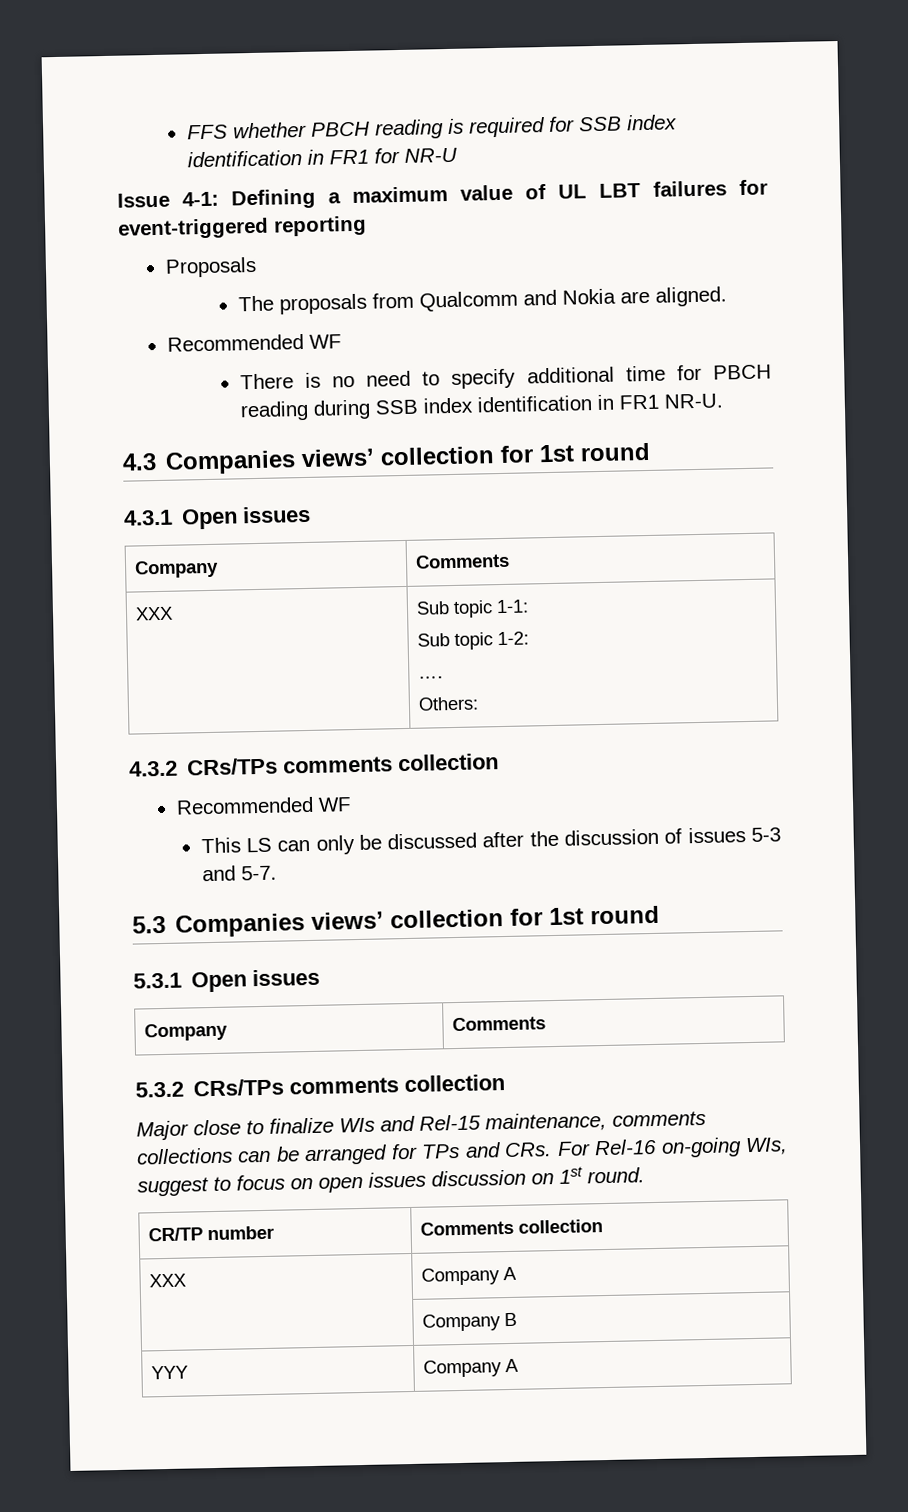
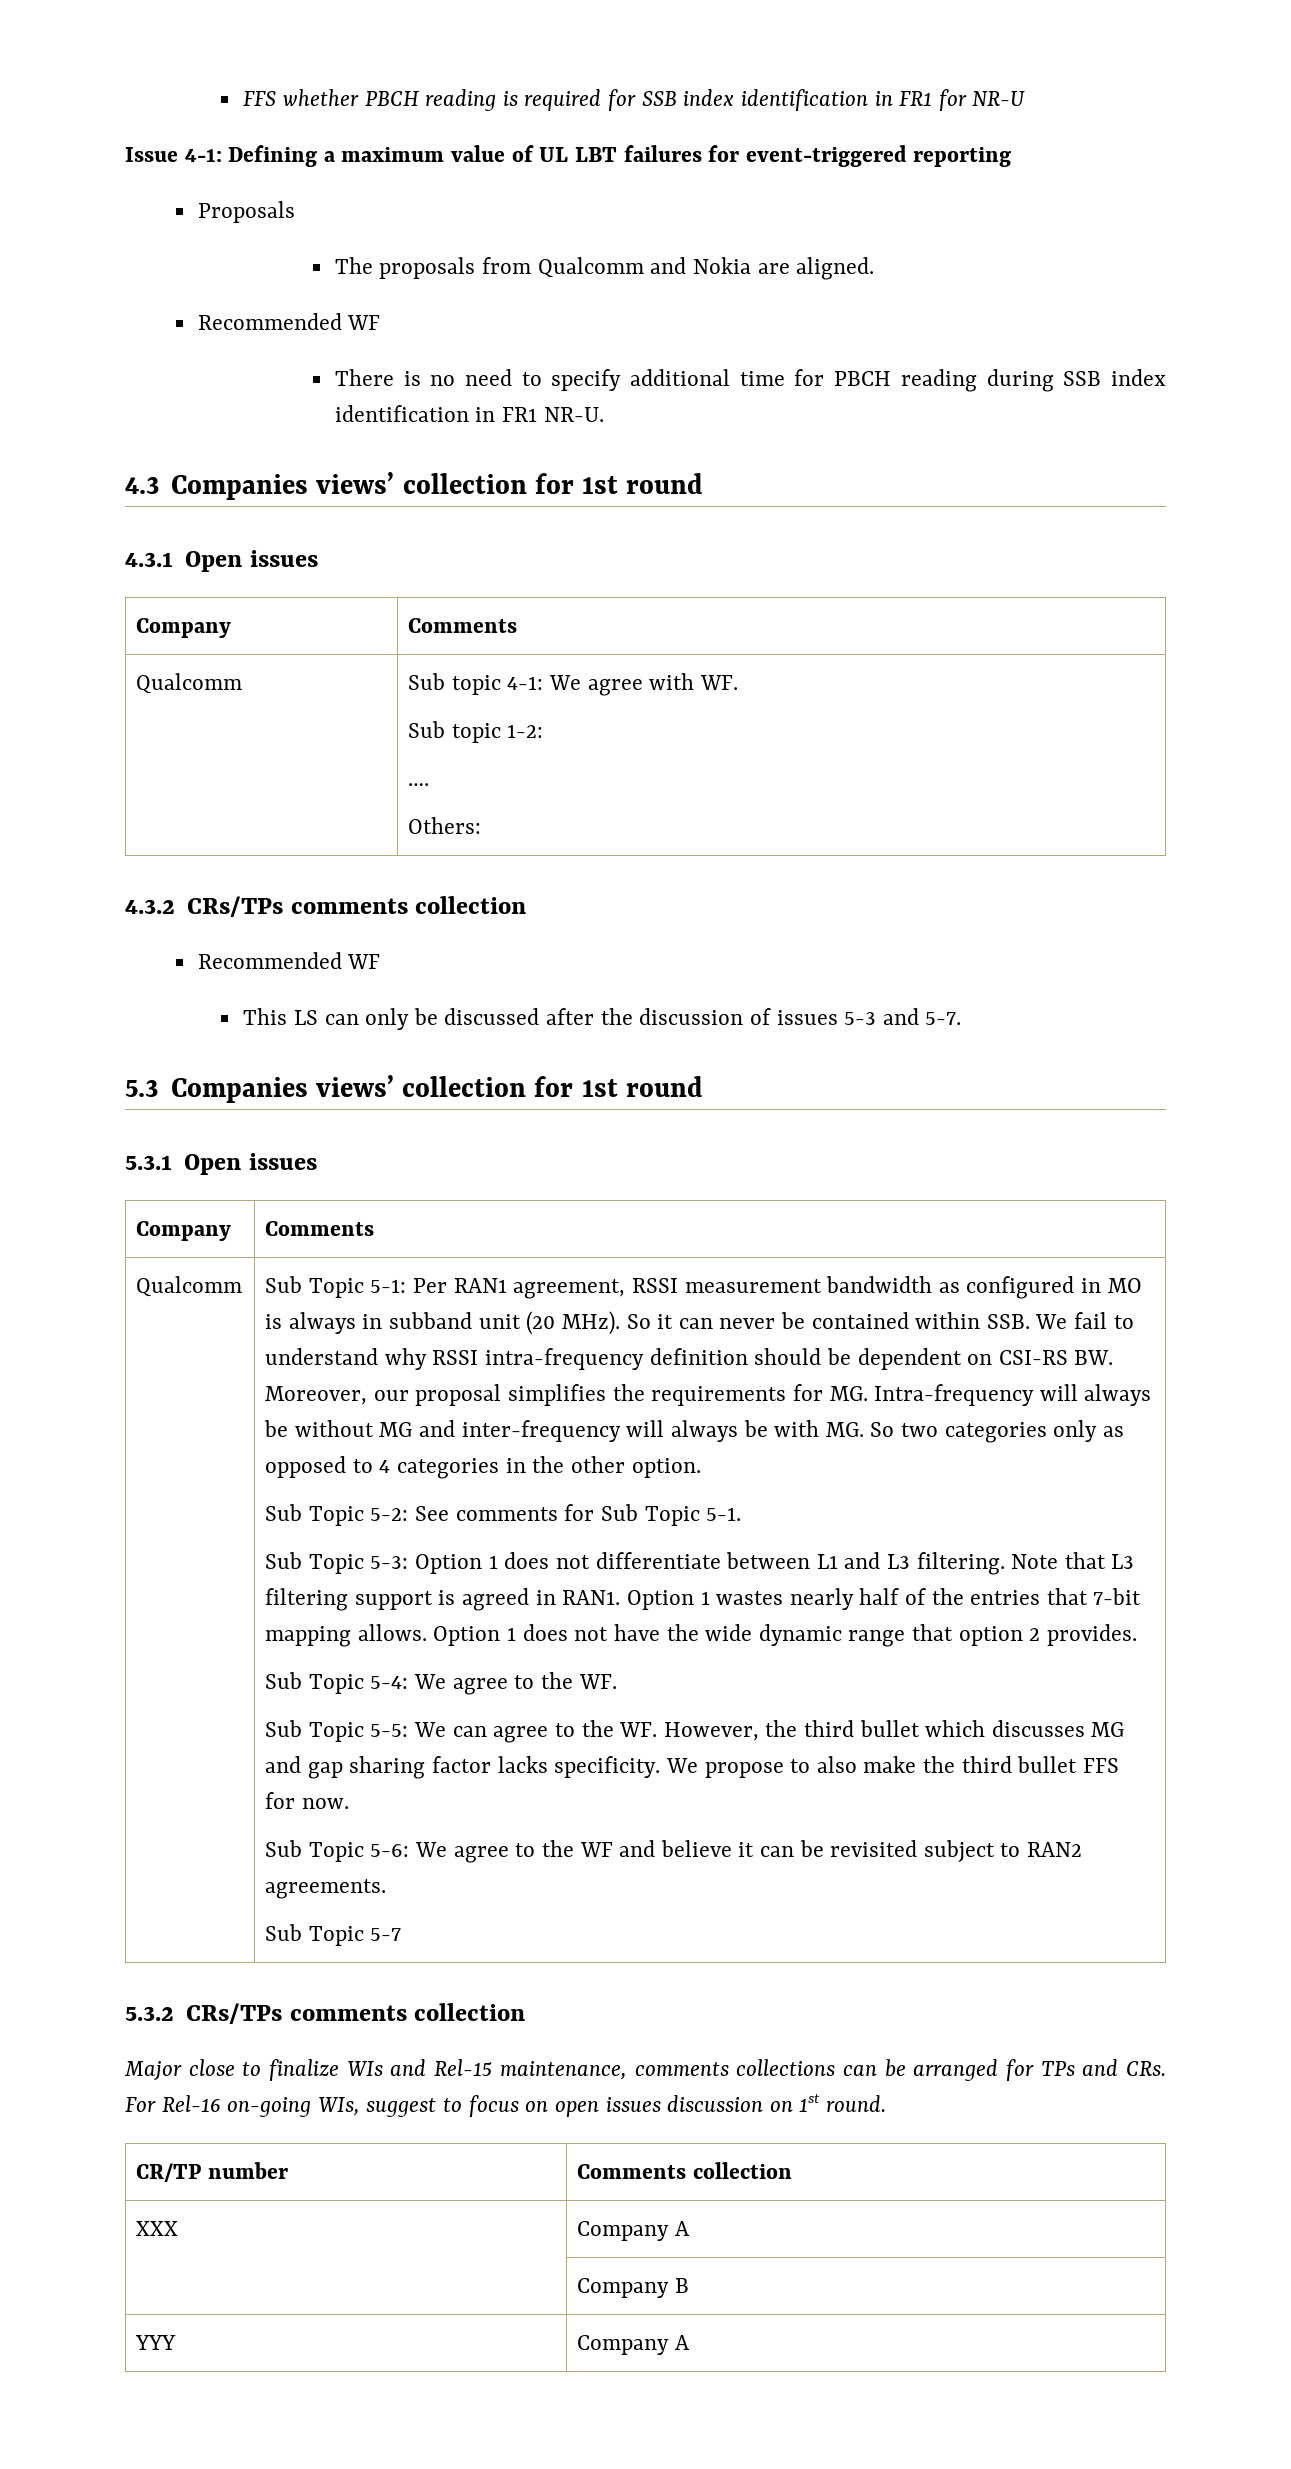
[135,606,174,621] [416,599,530,618] XXX | Sub topic 1-1: -> [136,673,243,694] [408,673,738,696] Qualcomm | Sub topic 4-1: We agree with WF.
(547, 1024) none -> [136,1276,243,1297] [265,1276,1142,1299] [265,1311,1134,1335] [265,1348,1114,1370] [265,1384,1152,1406] [264,1420,1124,1443] [265,1456,701,1479] [265,1504,742,1526] [265,1552,1135,1575] [265,1588,1142,1611] [265,1624,1137,1647] [265,1672,617,1695] [265,1720,1125,1743] [265,1756,1119,1779] [265,1792,349,1809] [265,1840,1083,1863] [265,1879,387,1899] [265,1924,402,1946] // Qualcomm | Sub Topic 5-1: Per RAN1 agreement, RSSI measurement bandwidth as configured in MO is always in subband unit (20 MHz). So it can never be contained within SSB. We fail to understand why RSSI intra-frequency definition should be dependent on CSI-RS BW. Moreover, our proposal simplifies the requirements for MG. Intra-frequency will always be without MG and inter-frequency will always be with MG. So two categories only as opposed to 4 categories in the other option. // Sub Topic 5-2: See comments for Sub Topic 5-1. // Sub Topic 5-3: Option 1 does not differentiate between L1 and L3 filtering. Note that L3 filtering support is agreed in RAN1. Option 1 wastes nearly half of the entries that 7-bit mapping allows. Option 1 does not have the wide dynamic range that option 2 provides. // Sub Topic 5-4: We agree to the WF. // Sub Topic 5-5: We can agree to the WF. However, the third bullet which discusses MG and gap sharing factor lacks specificity. We propose to also make the third bullet FFS for now. // Sub Topic 5-6: We agree to the WF and believe it can be revisited subject to RAN2 agreements. // Sub Topic 5-7

